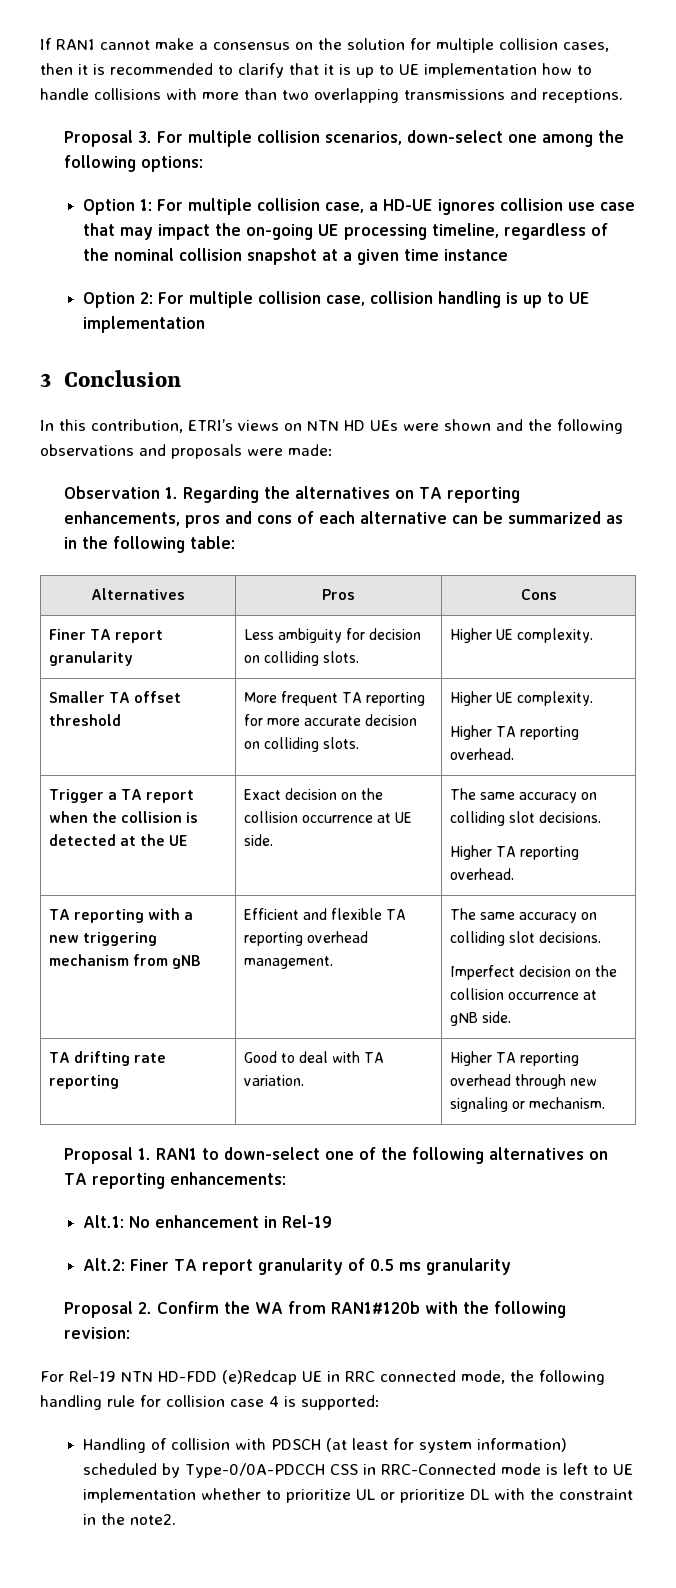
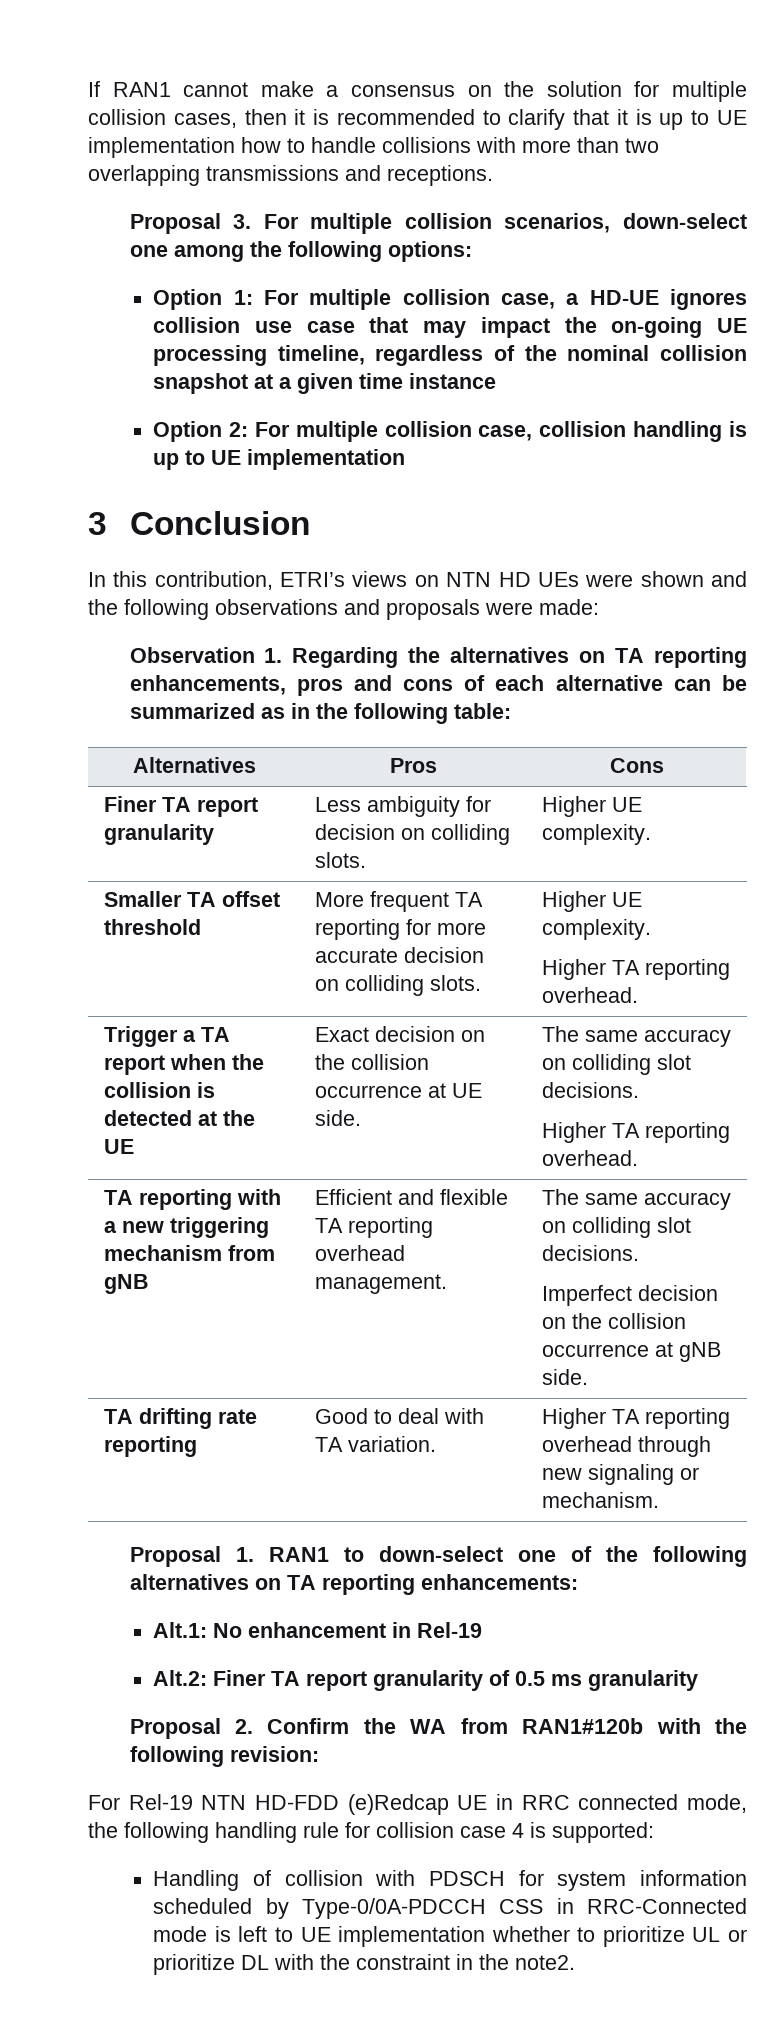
[326,1438,389,1452] (at least -> (505, 1878) none
[477,1438,568,1452] information) -> [639,1870,747,1886] information

